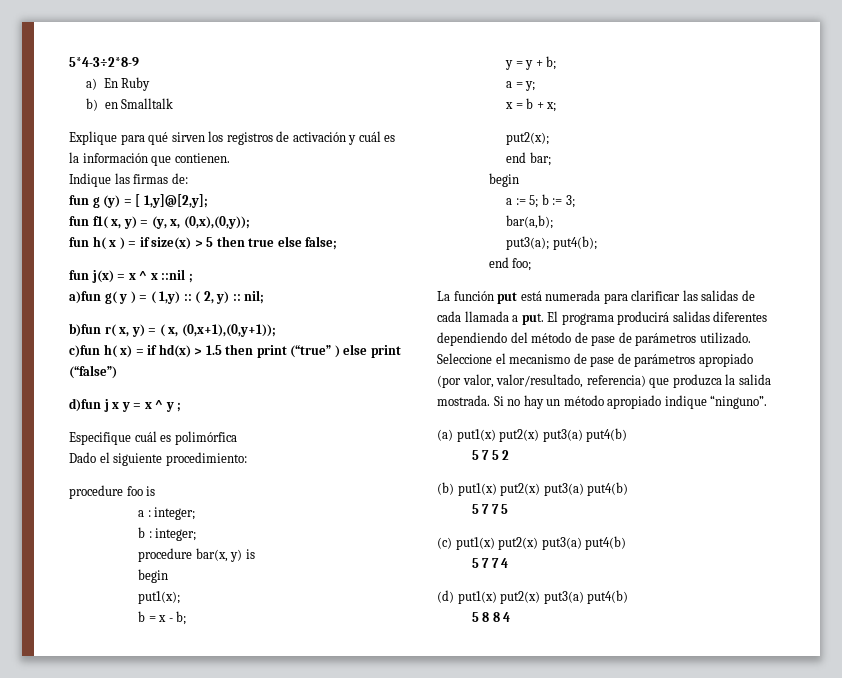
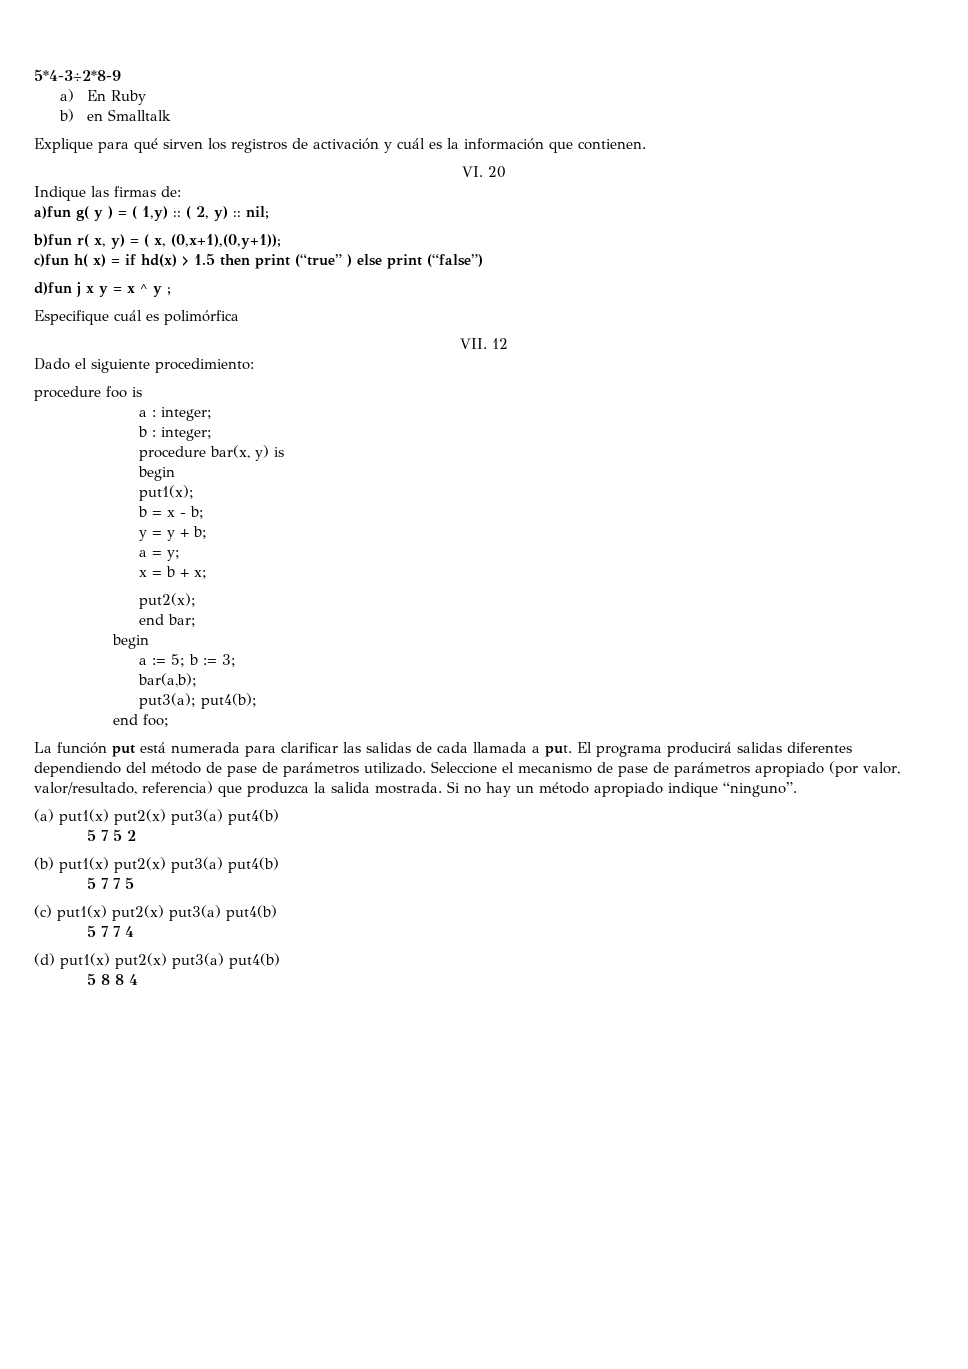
(230, 158) none -> [462,166,506,178] // VI. 20
[69,194,208,208] [69,216,250,229] [69,236,338,250] [69,269,193,283] // fun g (y) = [ 1,y]@[2,y]; // fun f1( x, y) = (y, x, (0,x),(0,y)); // fun h( x ) = if size(x) > 5 then true else false; // fun j(x) = x ^ x ::nil ; -> (181, 191) none
(237, 438) none -> [460,338,508,349] // VII. 12

